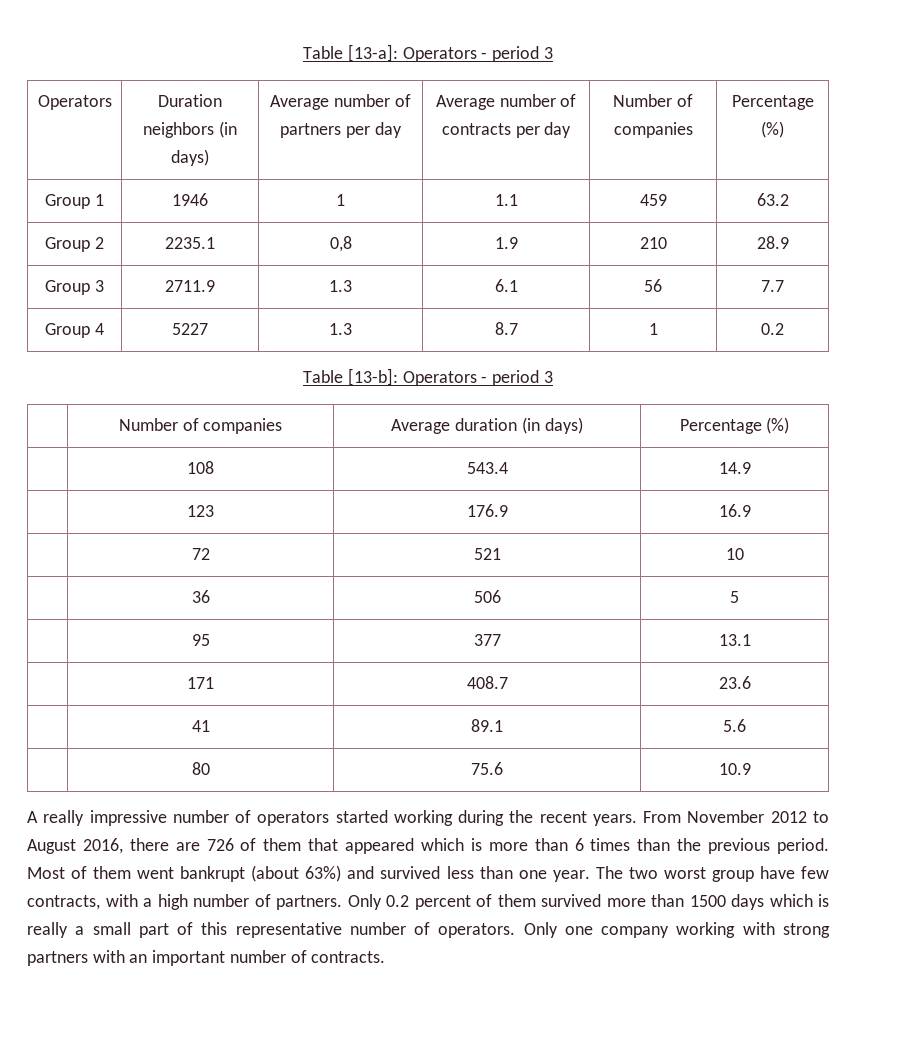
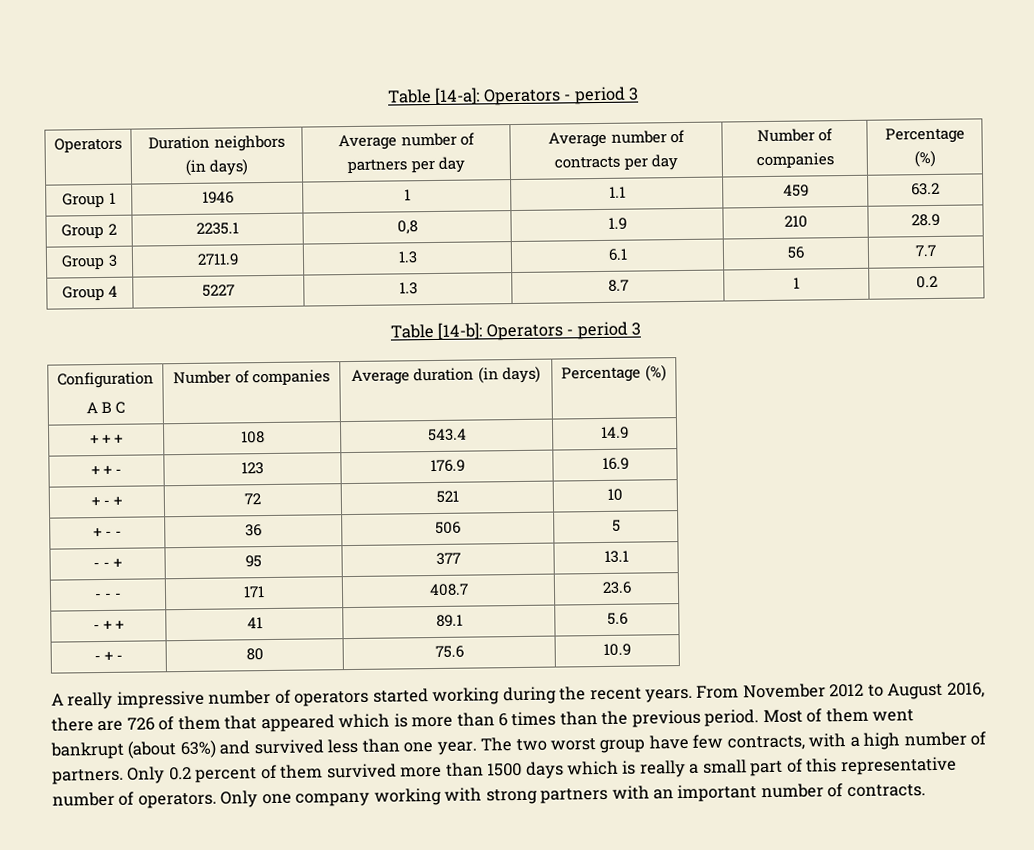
[303,44,398,62] Table [13-a]: -> [386,87,481,105] Table [14-a]:
[347,368,553,386] [13-b]: Operators - period 3 // -> [437,321,642,341] [57,371,154,389] [85,401,126,414] [14-b]: Operators - period 3 // Configuration // A B C
(790, 425) none -> [89,434,124,445] + + +
(751, 468) none -> [90,465,123,476] + + -
(751, 510) none -> [90,496,123,507] + - +
(744, 554) none -> [92,528,123,538] + - -
(739, 597) none -> [92,558,123,569] - - +
(751, 640) none -> [93,592,123,600] - - -
(751, 682) none -> [92,620,125,631] - + +
(746, 725) none -> [93,651,124,662] - + -

